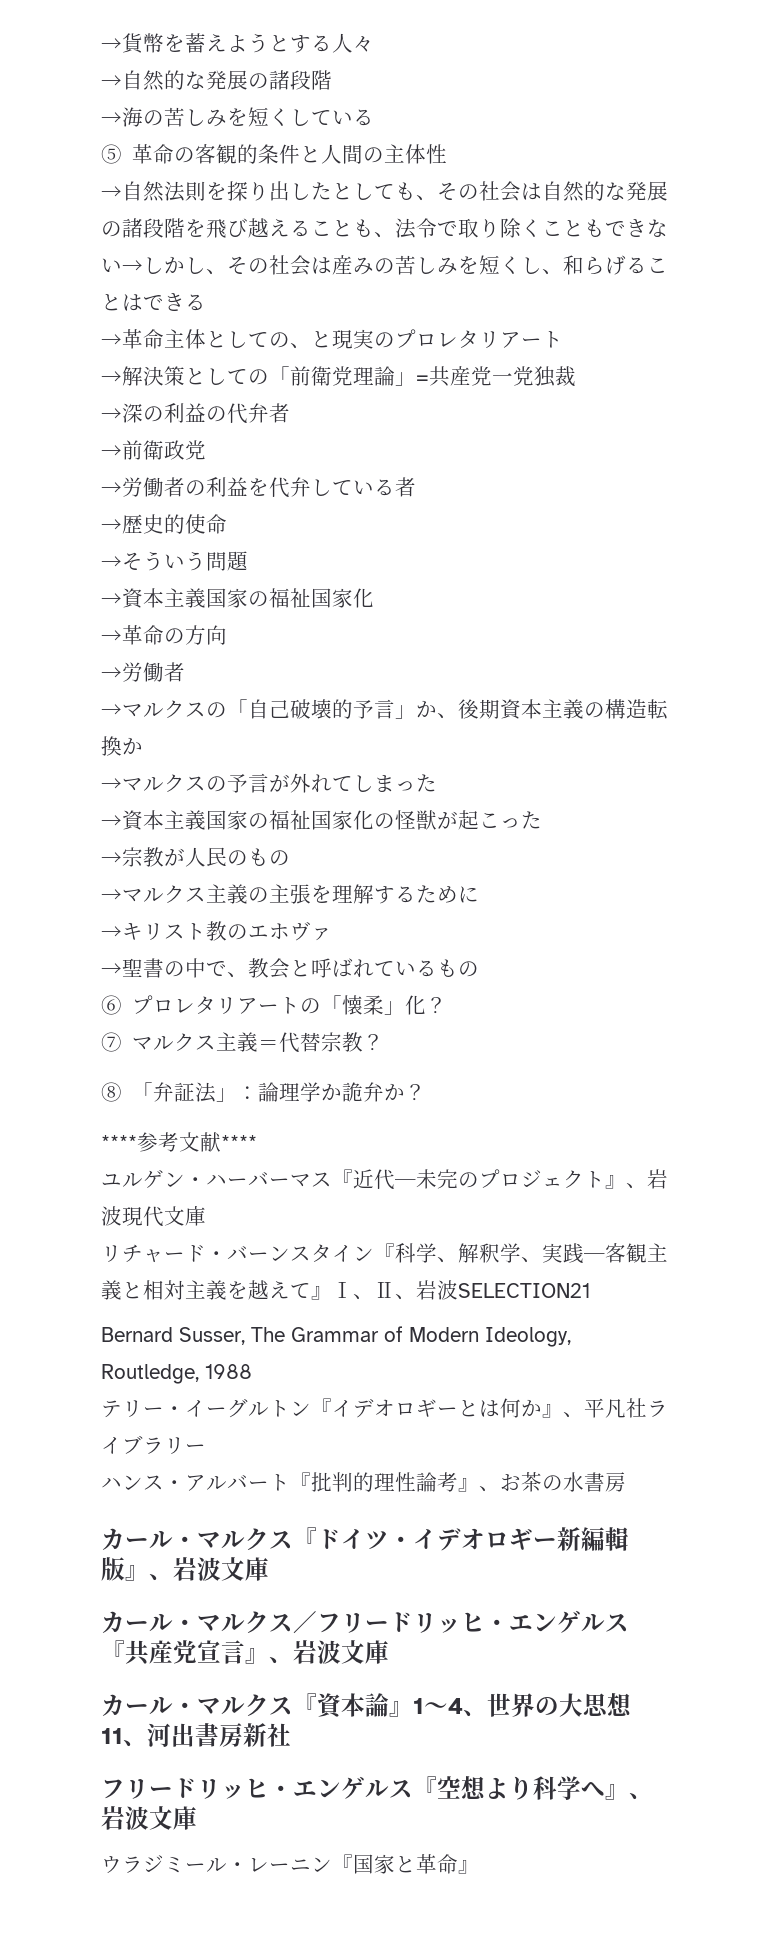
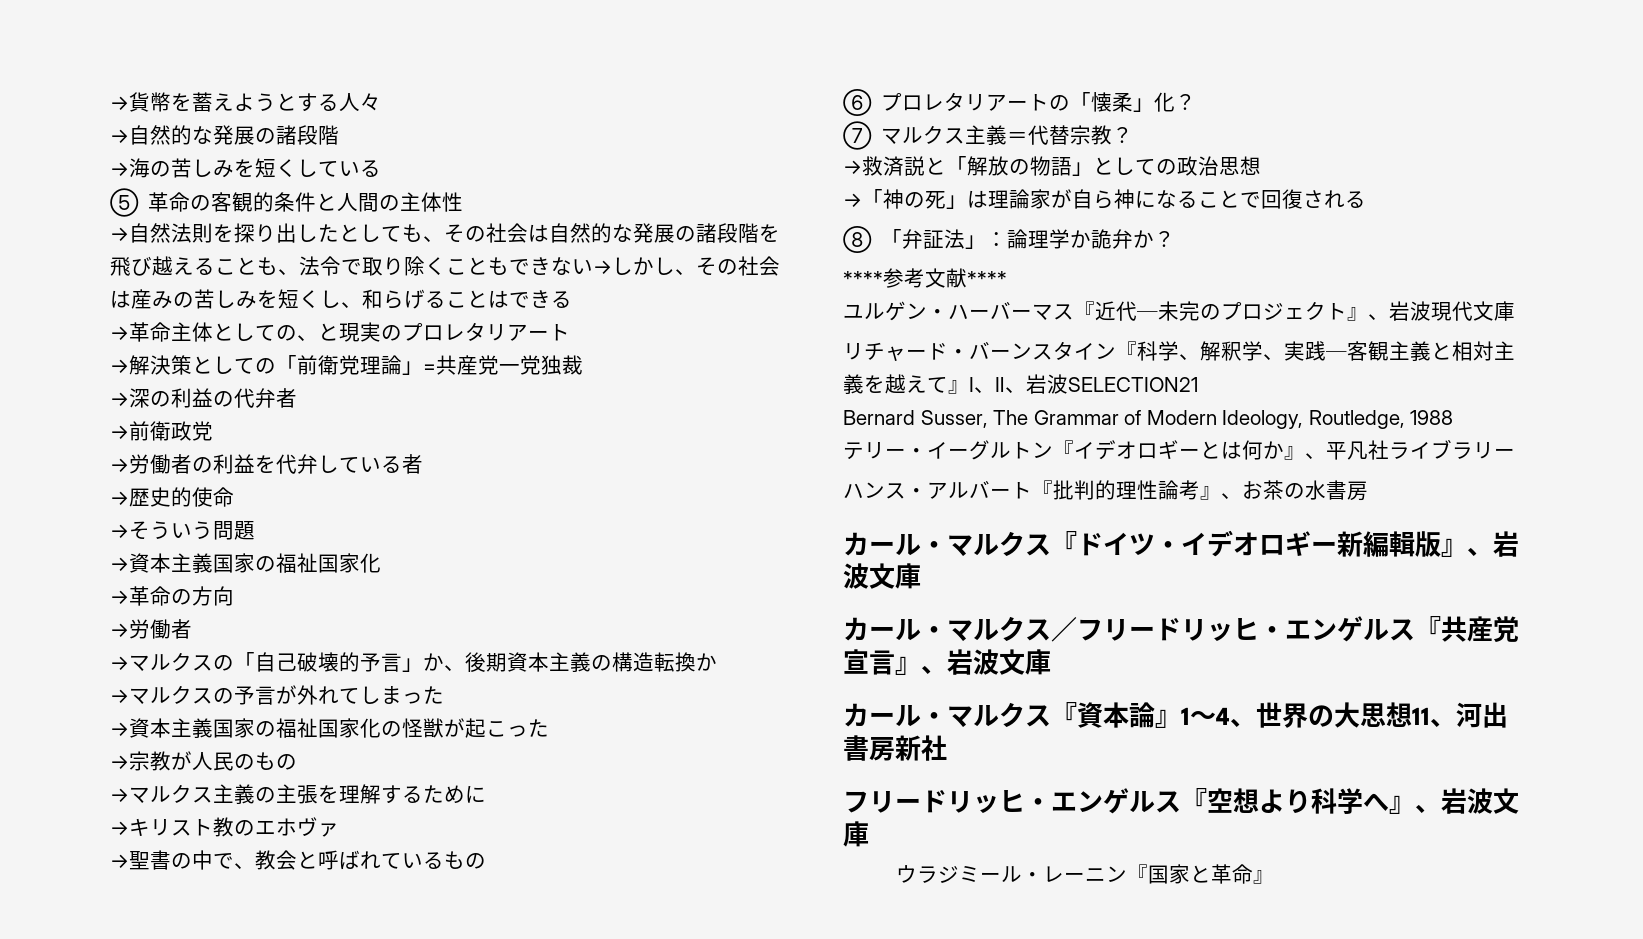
(385, 1042) none -> [843,156,1261,176] [843,189,1366,209] // →救済説と「解放の物語」としての政治思想 // →「神の死」は理論家が自ら神になることで回復される

